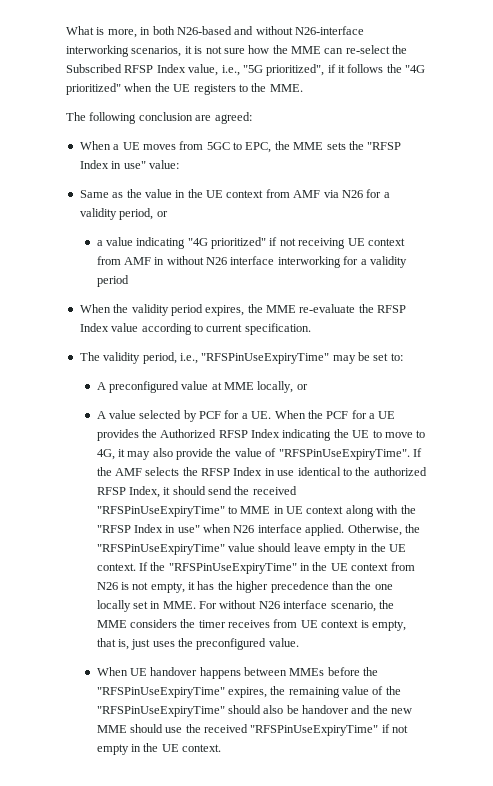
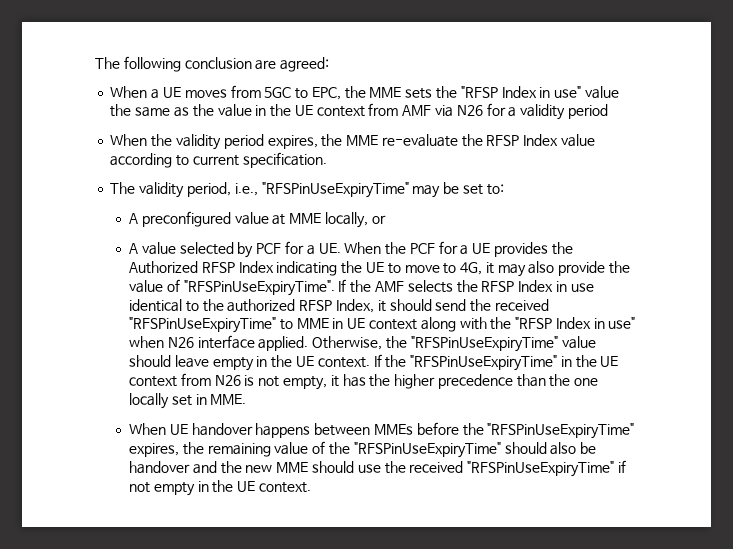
[66,26,364,38] [66,45,408,57] [66,64,426,76] [66,83,303,95] What is more, in both N26-based and without N26-interface interworking scenarios, it is not sure how the MME can re-select the Subscribed RFSP Index value, i.e., "5G prioritized", if it follows the "4G prioritized" when the UE registers to the MME. // -> (95, 63) none
[148,160,179,169] [79,190,109,198] value: // Same -> [584,86,619,99] [110,104,171,117] value the same
[119,208,168,220] [96,237,405,249] [96,256,407,268] period, or // a value indicating "4G prioritized" if not receiving UE context from AMF in without N26 interface interworking for a validity -> (566, 112) none
[199,600,394,612] [96,619,406,631] [96,638,299,650] For without N26 interface scenario, the MME considers the timer receives from UE context is empty, that is, just uses the preconfigured value. -> (247, 399) none

